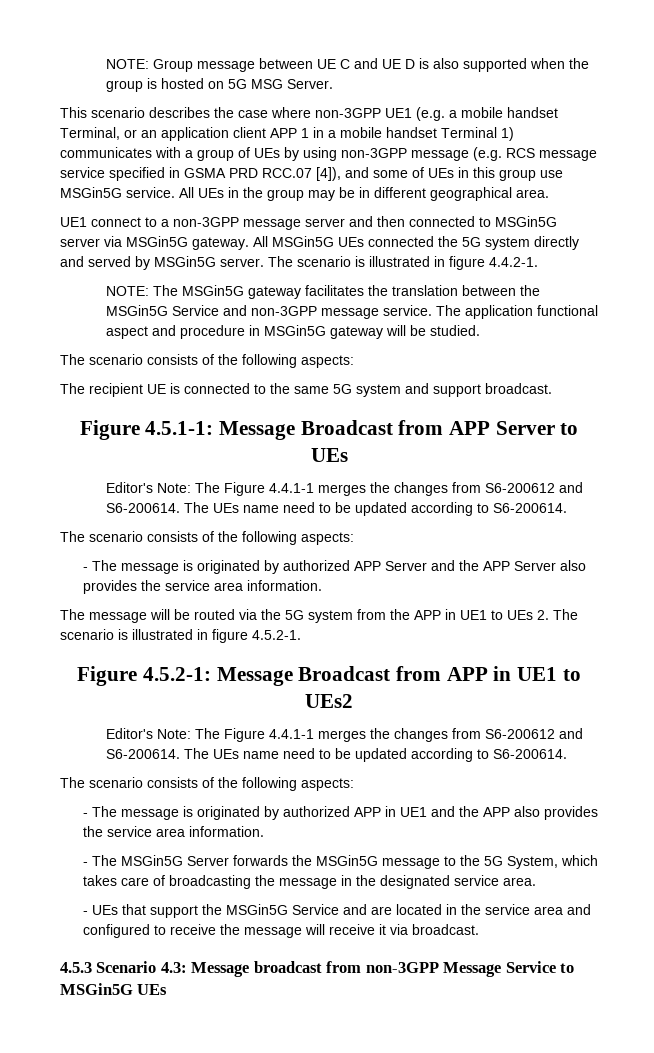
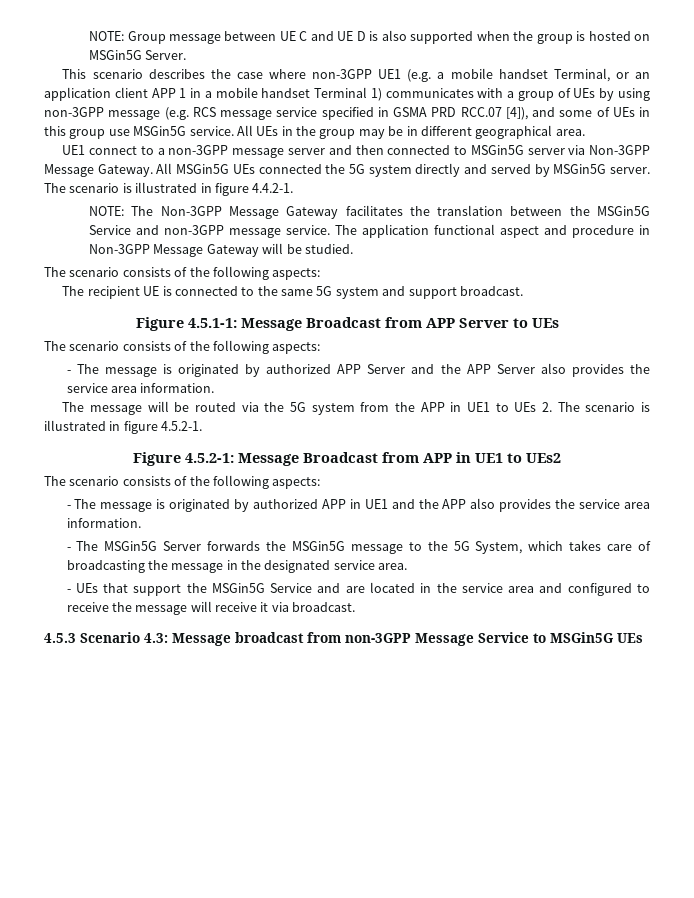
[227,79,283,89] 5G MSG -> [89,50,143,60] MSGin5G
[126,236,249,250] MSGin5G gateway. -> [589,145,650,155] [44,164,153,177] Non-3GPP Message Gateway.
[181,285,301,299] MSGin5G gateway -> [160,206,339,219] Non-3GPP Message Gateway
[263,325,383,339] MSGin5G gateway -> [89,244,259,257] Non-3GPP Message Gateway
[105,482,583,496] [105,502,567,516] // Editor's Note: The Figure 4.4.1-1 merges the changes from S6-200612 and S6-200614. The UEs name need to be updated according to S6-200614. -> (559, 323) none
[105,728,583,742] [105,748,567,762] // Editor's Note: The Figure 4.4.1-1 merges the changes from S6-200612 and S6-200614. The UEs name need to be updated according to S6-200614. -> (561, 458) none

